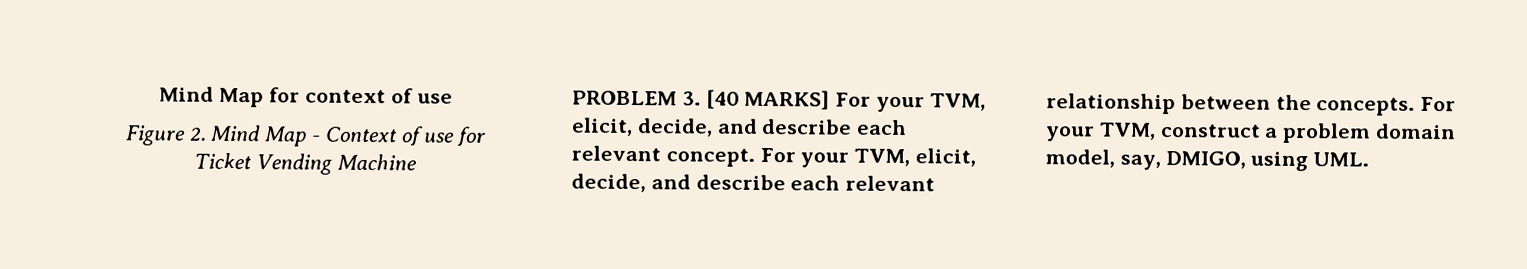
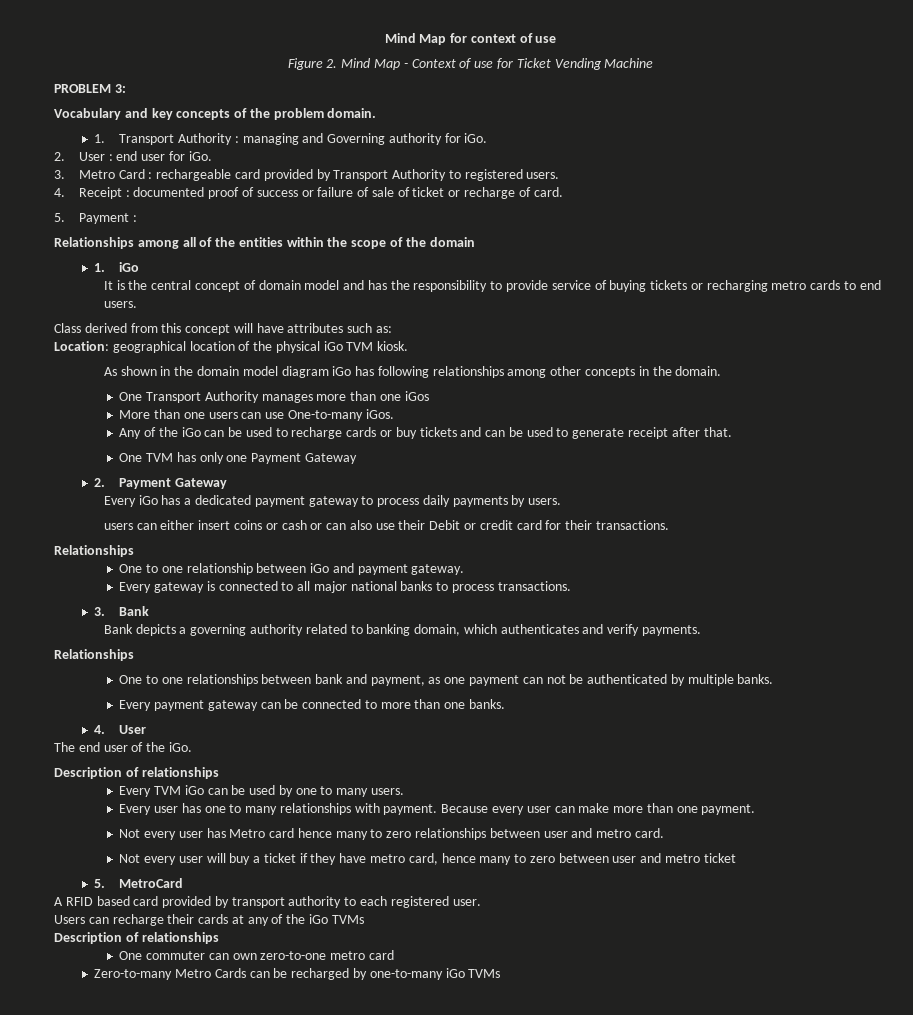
[681,89,986,113] [571,117,908,137] [571,145,977,168] [571,173,936,193] [1046,93,1457,116] [1045,122,1457,144] [1045,149,1370,172] 3. [40 MARKS] For your TVM, elicit, decide, and describe each relevant concept. For your TVM, elicit, decide, and describe each relevant relationship between the concepts. For your TVM, construct a problem domain model, say, DMIGO, using UML. -> [114,84,126,93] [54,108,377,120] [94,133,488,145] [54,151,212,161] [54,169,560,181] [54,187,563,199] [54,213,137,224] [54,237,475,249] [94,262,140,272] [103,280,881,292] [103,301,137,308] [54,323,393,335] [54,341,409,353] [103,366,722,378] [119,391,429,403] [119,409,394,421] [119,427,732,439] [119,452,357,464] [94,478,228,489] [103,495,562,507] [103,520,669,530] [54,545,134,557] [119,563,465,575] [119,581,571,593] [94,606,150,616] [103,624,701,636] [54,649,134,661] [119,674,774,686] [119,699,506,711] [94,725,147,734] [54,742,192,752] [54,767,219,779] [119,785,405,797] [119,803,756,815] [119,828,664,840] [119,853,736,865] [94,878,184,888] [54,896,481,908] [54,914,364,926] [54,932,219,944] [119,950,394,960] [94,968,501,980] 3: // Vocabulary and key concepts of the problem domain. // 1. Transport Authority : managing and Governing authority for iGo. // 2. User : end user for iGo. // 3. Metro Card : rechargeable card provided by Transport Authority to registered users. // 4. Receipt : documented proof of success or failure of sale of ticket or recharge of card. // 5. Payment : // Relationships among all of the entities within the scope of the domain // 1. iGo // It is the central concept of domain model and has the responsibility to provide service of buying tickets or recharging metro cards to end users. // Class derived from this concept will have attributes such as: // Location: geographical location of the physical iGo TVM kiosk. // As shown in the domain model diagram iGo has following relationships among other concepts in the domain. // One Transport Authority manages more than one iGos // More than one users can use One-to-many iGos. // Any of the iGo can be used to recharge cards or buy tickets and can be used to generate receipt after that. // One TVM has only one Payment Gateway // 2. Payment Gateway // Every iGo has a dedicated payment gateway to process daily payments by users. // users can either insert coins or cash or can also use their Debit or credit card for their transactions. // Relationships // One to one relationship between iGo and payment gateway. // Every gateway is connected to all major national banks to process transactions. // 3. Bank // Bank depicts a governing authority related to banking domain, which authenticates and verify payments. // Relationships // One to one relationships between bank and payment, as one payment can not be authenticated by multiple banks. // Every payment gateway can be connected to more than one banks. // 4. User // The end user of the iGo. // Description of relationships // Every TVM iGo can be used by one to many users. // Every user has one to many relationships with payment. Because every user can make more than one payment. // Not every user has Metro card hence many to zero relationships between user and metro card. // Not every user will buy a ticket if they have metro card, hence many to zero between user and metro ticket // 5. MetroCard // A RFID based card provided by transport authority to each registered user. // Users can recharge their cards at any of the iGo TVMs // Description of relationships // One commuter can own zero-to-one metro card // Zero-to-many Metro Cards can be recharged by one-to-many iGo TVMs

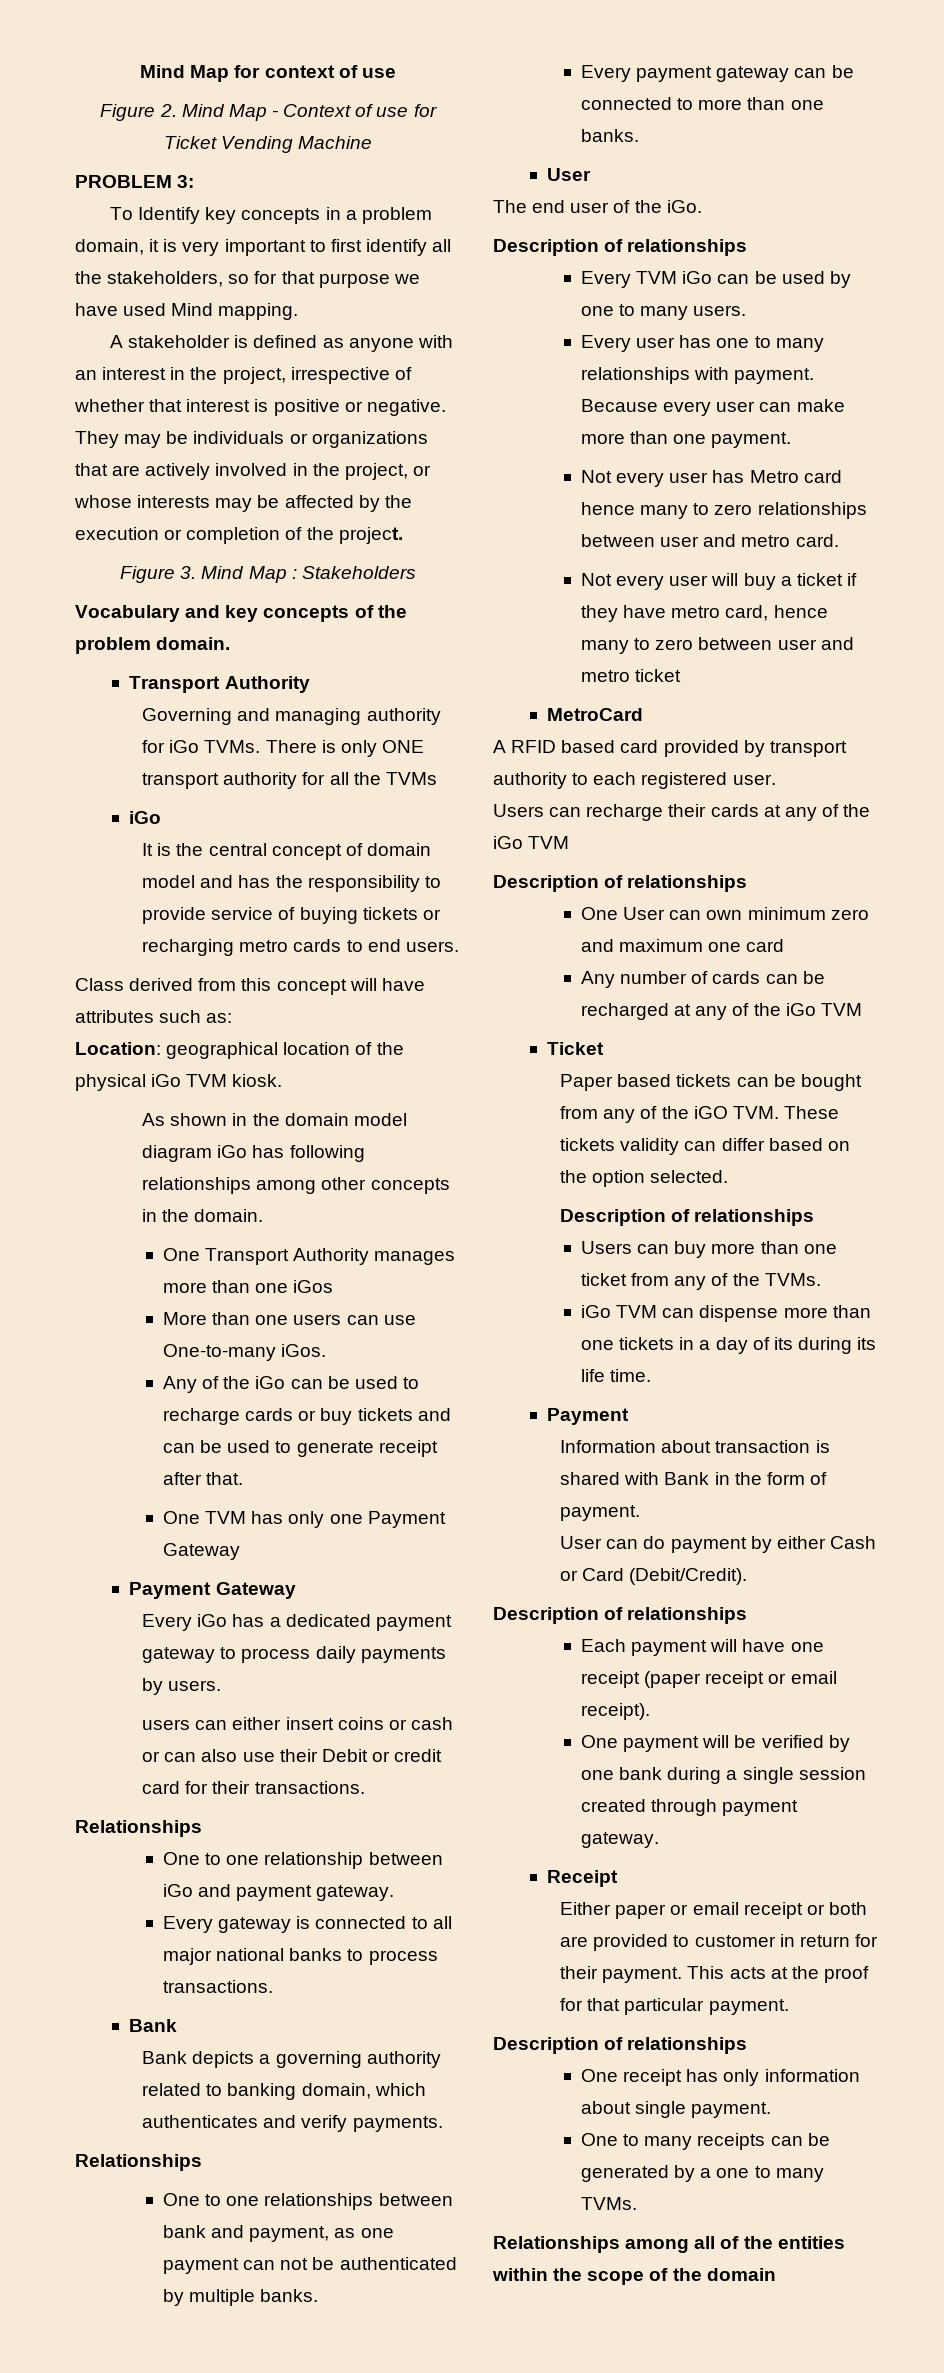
(126, 88) none -> [110,207,432,224] [75,239,452,256] [75,271,420,288] [75,303,299,320] [110,335,453,352] [75,367,412,384] [74,399,446,416] [75,431,428,448] [75,463,431,480] [74,495,412,512] [75,527,403,544] [120,566,416,583] // To Identify key concepts in a problem domain, it is very important to first identify all the stakeholders, so for that purpose we have used Mind mapping. // A stakeholder is defined as anyone with an interest in the project, irrespective of whether that interest is positive or negative. They may be individuals or organizations that are actively involved in the project, or whose interests may be affected by the execution or completion of the project. // Figure 3. Mind Map : Stakeholders
[94,133,488,145] [54,151,212,161] [54,169,560,181] [54,187,563,199] [54,213,137,224] [54,237,475,249] [94,263,106,272] 1. Transport Authority : managing and Governing authority for iGo. // 2. User : end user for iGo. // 3. Metro Card : rechargeable card provided by Transport Authority to registered users. // 4. Receipt : documented proof of success or failure of sale of ticket or recharge of card. // 5. Payment : // Relationships among all of the entities within the scope of the domain // 1. -> [129,676,310,693] [142,708,441,725] [142,740,424,757] [142,772,437,789] Transport Authority // Governing and managing authority for iGo TVMs. There is only ONE transport authority for all the TVMs //
[94,478,106,487] 2. -> (241, 1551) none
[94,607,106,616] 3. -> (274, 1986) none
[94,725,106,734] 4. -> (640, 135) none
[94,879,106,888] 5. -> (682, 675) none
[331,915,364,924] [54,932,219,944] [119,951,206,960] TVMs // Description of relationships // One commuter -> [528,836,570,849] [493,875,748,892] [581,907,666,920] TVM // Description of relationships // One User
[260,950,394,960] [94,968,501,980] zero-to-one metro card // Zero-to-many Metro Cards can be recharged by one-to-many iGo TVMs -> [747,907,869,920] [581,939,785,952] [581,971,825,988] [581,1003,862,1020] [547,1042,605,1055] [560,1074,862,1091] [560,1106,839,1123] [560,1138,850,1155] [560,1170,729,1187] [560,1209,815,1226] [581,1241,837,1258] [581,1273,821,1290] [581,1305,871,1322] [581,1337,877,1354] [581,1369,652,1382] [547,1408,630,1425] [560,1440,830,1453] [560,1472,827,1485] [560,1505,641,1521] [560,1536,876,1553] [560,1568,748,1585] [493,1607,748,1624] [581,1639,824,1656] [581,1671,837,1688] [581,1703,651,1720] [581,1735,850,1752] [581,1767,866,1784] [581,1799,799,1816] [581,1832,660,1848] [547,1870,619,1887] [560,1902,867,1919] [560,1934,878,1951] [560,1966,869,1983] [560,1998,789,2015] [493,2037,748,2054] [581,2069,860,2086] [581,2101,772,2118] [581,2133,830,2150] [581,2165,824,2182] [581,2197,638,2210] [493,2236,845,2253] [492,2268,776,2285] minimum zero and maximum one card // Any number of cards can be recharged at any of the iGo TVM // Ticket // Paper based tickets can be bought from any of the iGO TVM. These tickets validity can differ based on the option selected. // Description of relationships // Users can buy more than one ticket from any of the TVMs. // iGo TVM can dispense more than one tickets in a day of its during its life time. // Payment // Information about transaction is shared with Bank in the form of payment. // User can do payment by either Cash or Card (Debit/Credit). // Description of relationships // Each payment will have one receipt (paper receipt or email receipt). // One payment will be verified by one bank during a single session created through payment gateway. // Receipt // Either paper or email receipt or both are provided to customer in return for their payment. This acts at the proof for that particular payment. // Description of relationships // One receipt has only information about single payment. // One to many receipts can be generated by a one to many TVMs. // Relationships among all of the entities within the scope of the domain

